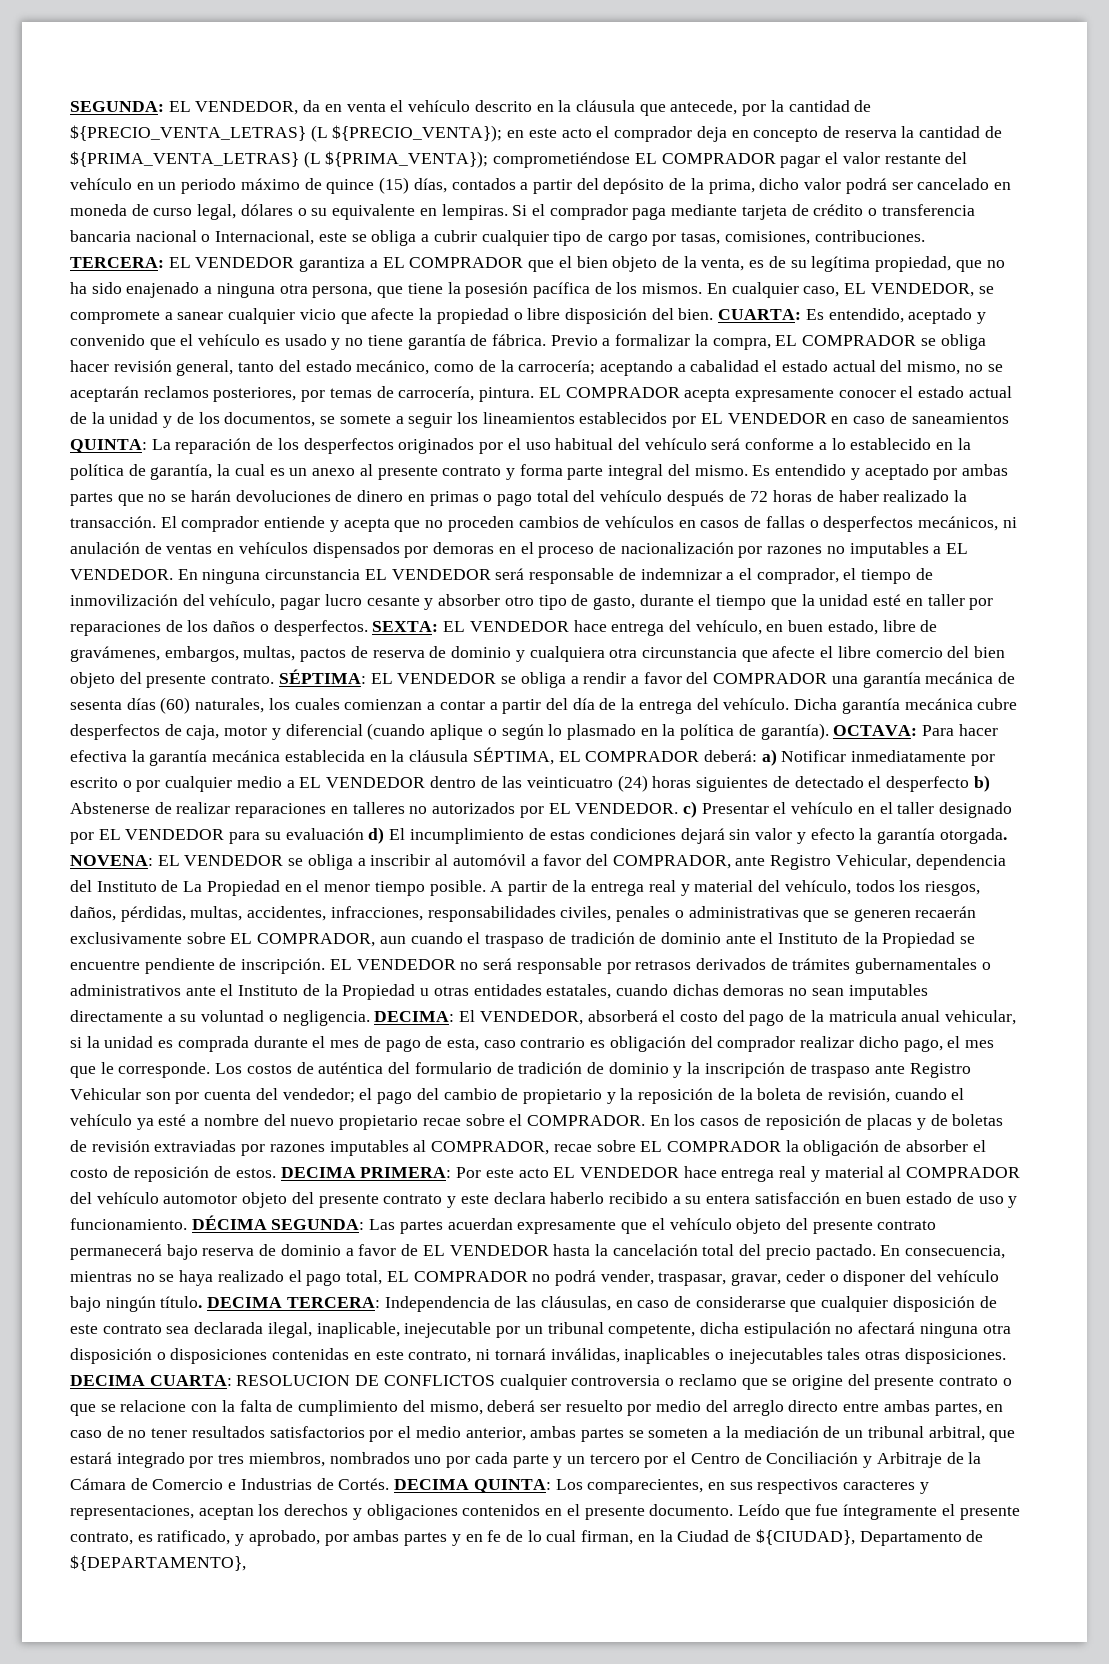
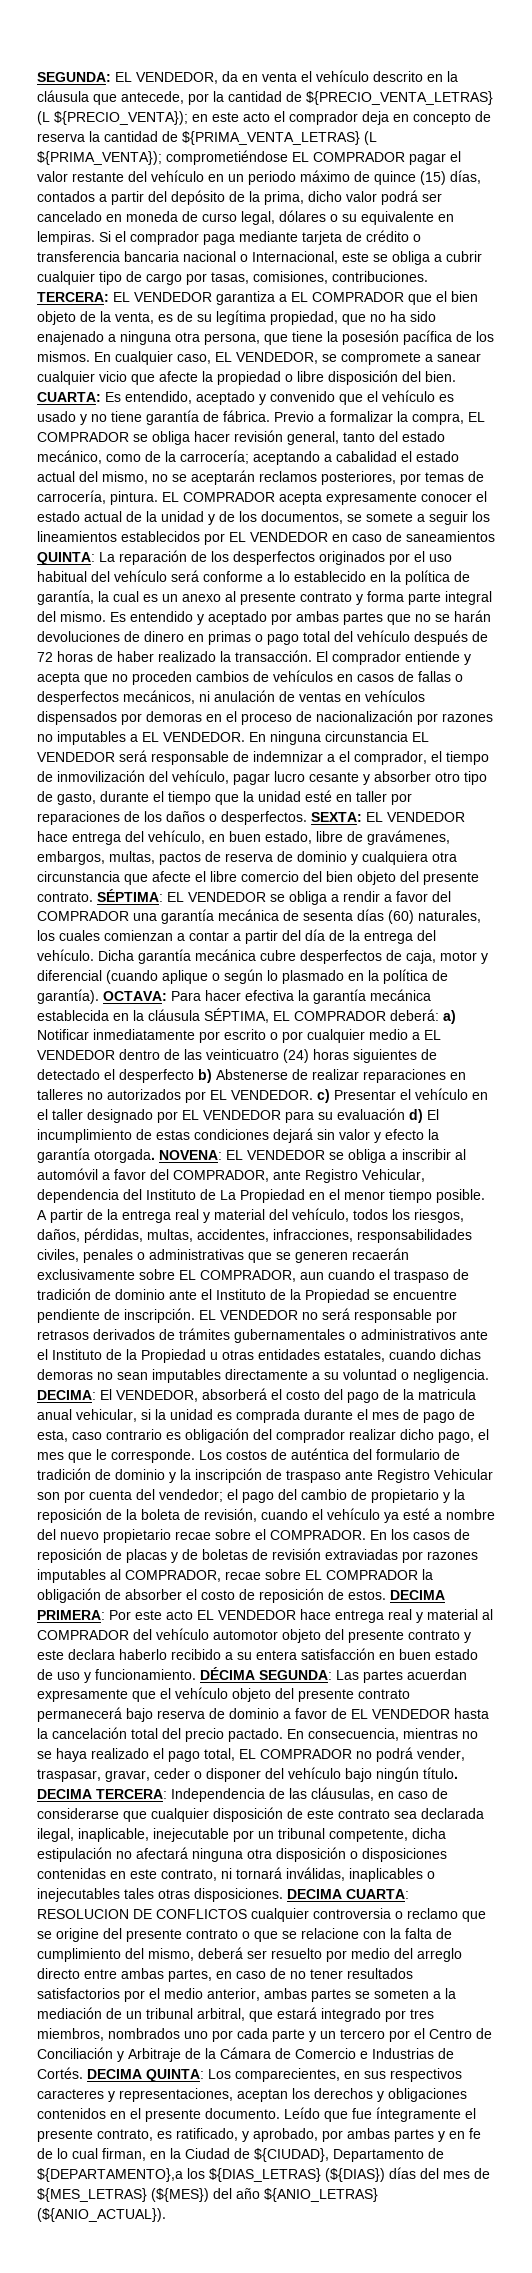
[70,1555,246,1571] ${DEPARTAMENTO}, -> [37,2167,490,2182] [37,2188,378,2202] [37,2208,166,2222] ${DEPARTAMENTO},a los ${DIAS_LETRAS} (${DIAS}) días del mes de ${MES_LETRAS} (${MES}) del año ${ANIO_LETRAS} (${ANIO_ACTUAL}).

